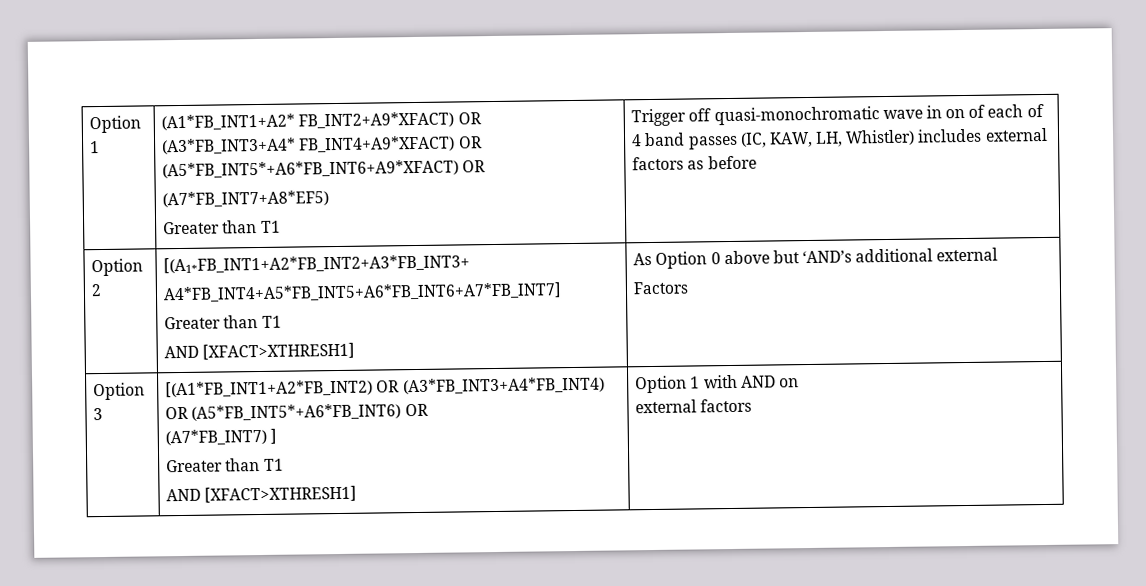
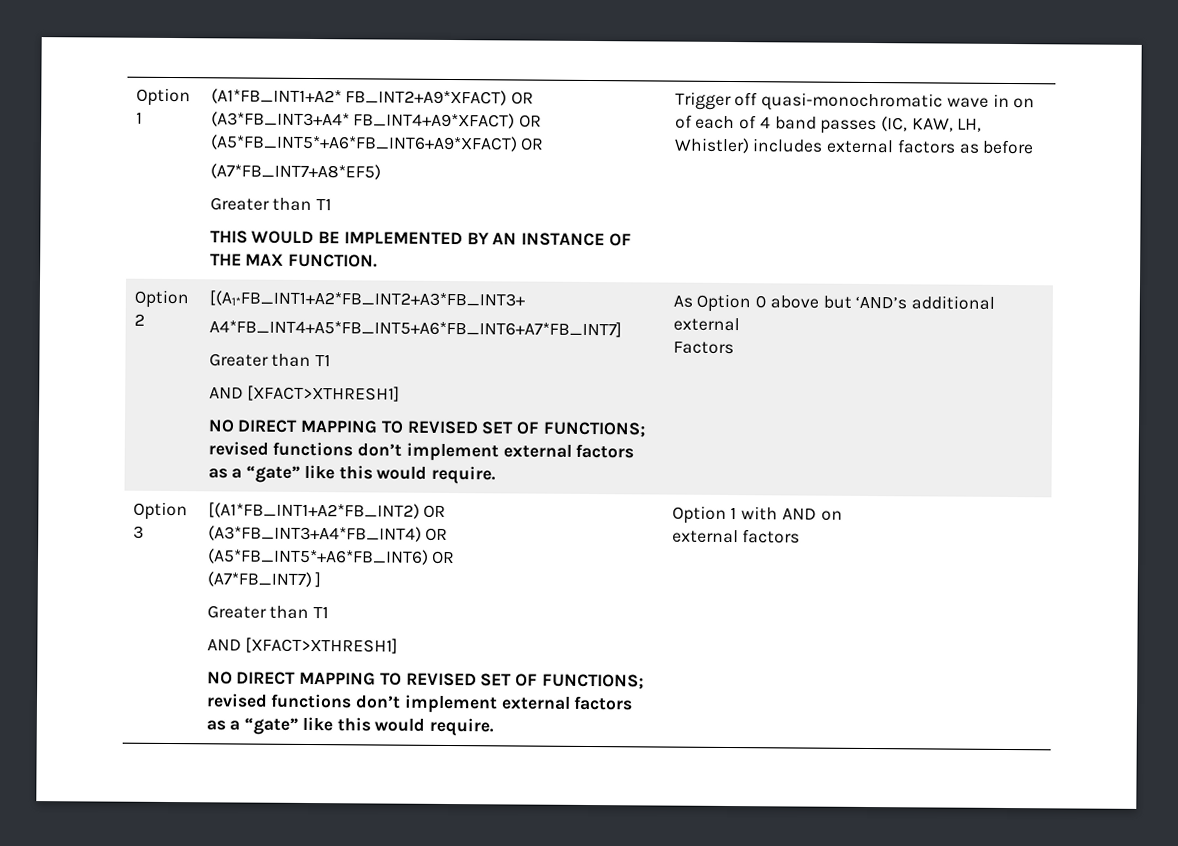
(281, 226) none -> [209,230,632,247] [209,253,379,268] // THIS WOULD BE IMPLEMENTED BY AN INSTANCE OF THE MAX FUNCTION.
(356, 351) none -> [207,419,646,438] [207,441,635,462] [207,464,496,485] // NO DIRECT MAPPING TO REVISED SET OF FUNCTIONS; revised functions don’t implement external factors as a “gate” like this would require.
(358, 494) none -> [206,671,644,690] [205,693,634,714] [205,716,494,737] // NO DIRECT MAPPING TO REVISED SET OF FUNCTIONS; revised functions don’t implement external factors as a “gate” like this would require.

